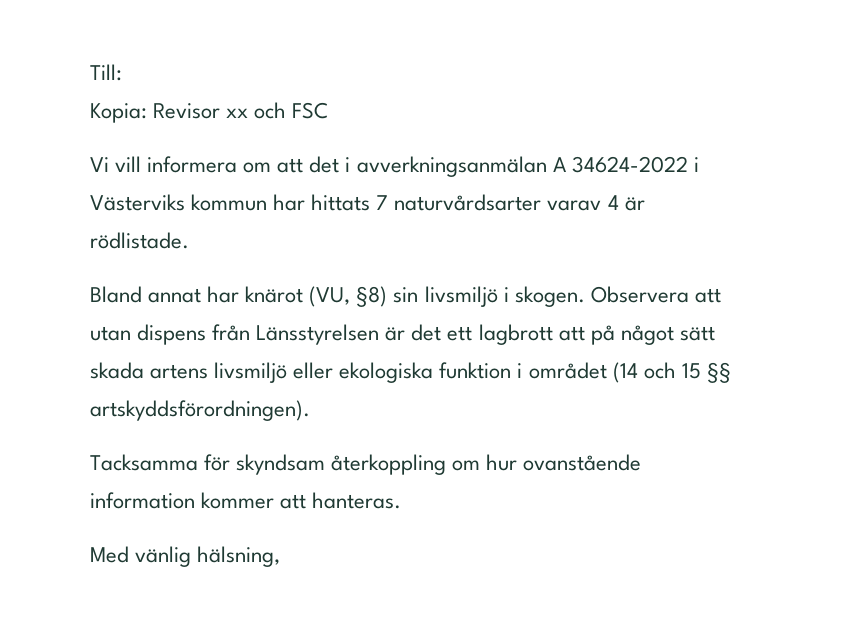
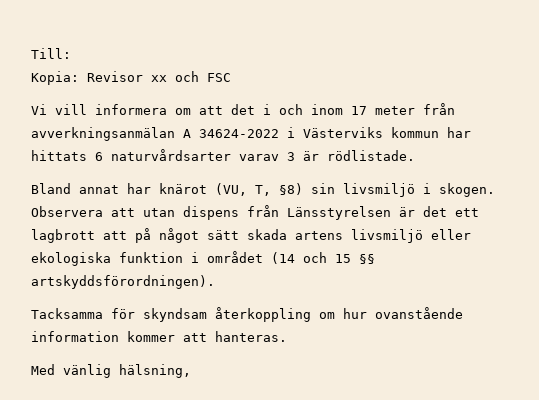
(351, 164) none -> [279,103,455,115] och inom 17 meter från
[376,195,389,210] 7 -> [95,152,103,161] 6
[607,195,619,210] 4 -> [287,152,295,161] 3
(351, 296) none -> [255,185,271,196] T,

